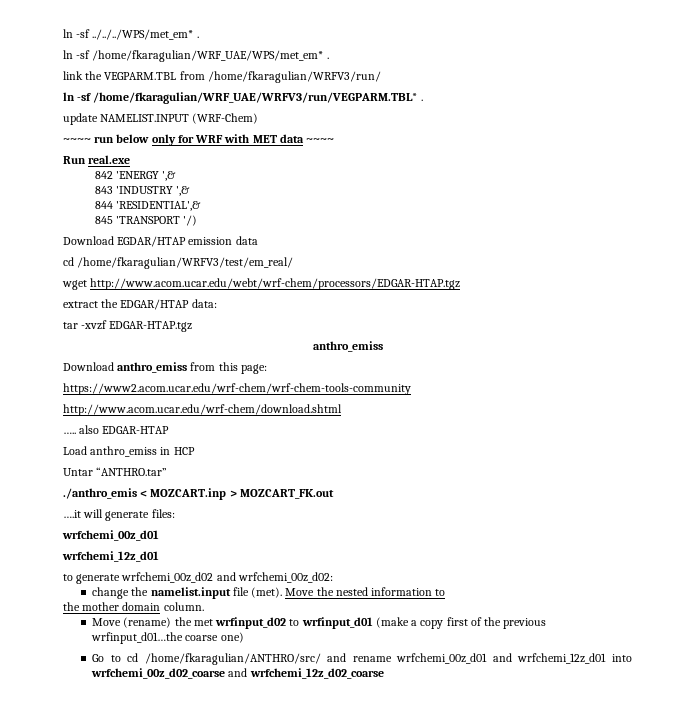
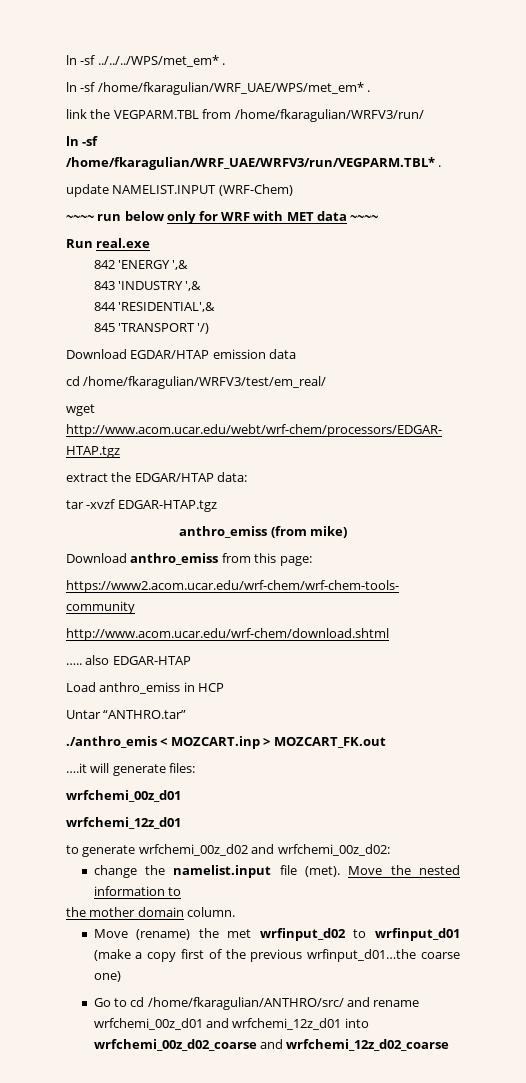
(383, 346) none -> [270,526,347,538] (from mike)

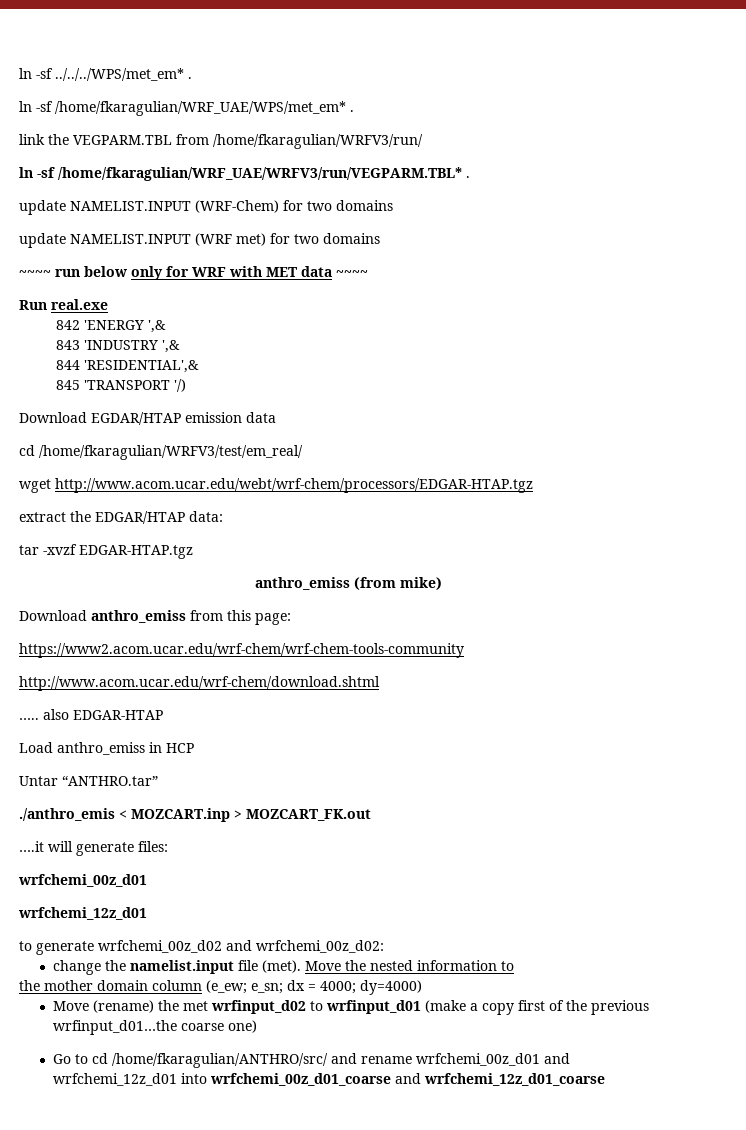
(293, 190) none -> [283,200,393,211] [19,233,380,248] for two domains // update NAMELIST.INPUT (WRF met) for two domains
[187,907,236,917] column. -> [152,980,422,995] column (e_ew; e_sn; dx = 4000; dy=4000)
[93,1039,450,1051] wrfchemi_00z_d02_coarse and wrfchemi_12z_d02_coarse -> [209,1073,605,1086] wrfchemi_00z_d01_coarse and wrfchemi_12z_d01_coarse

